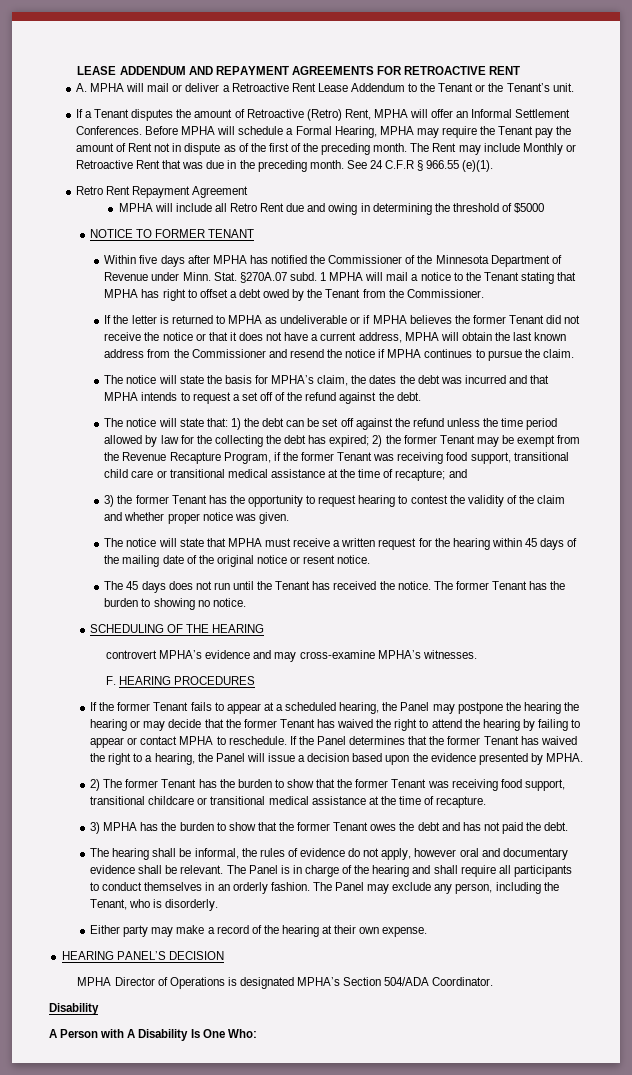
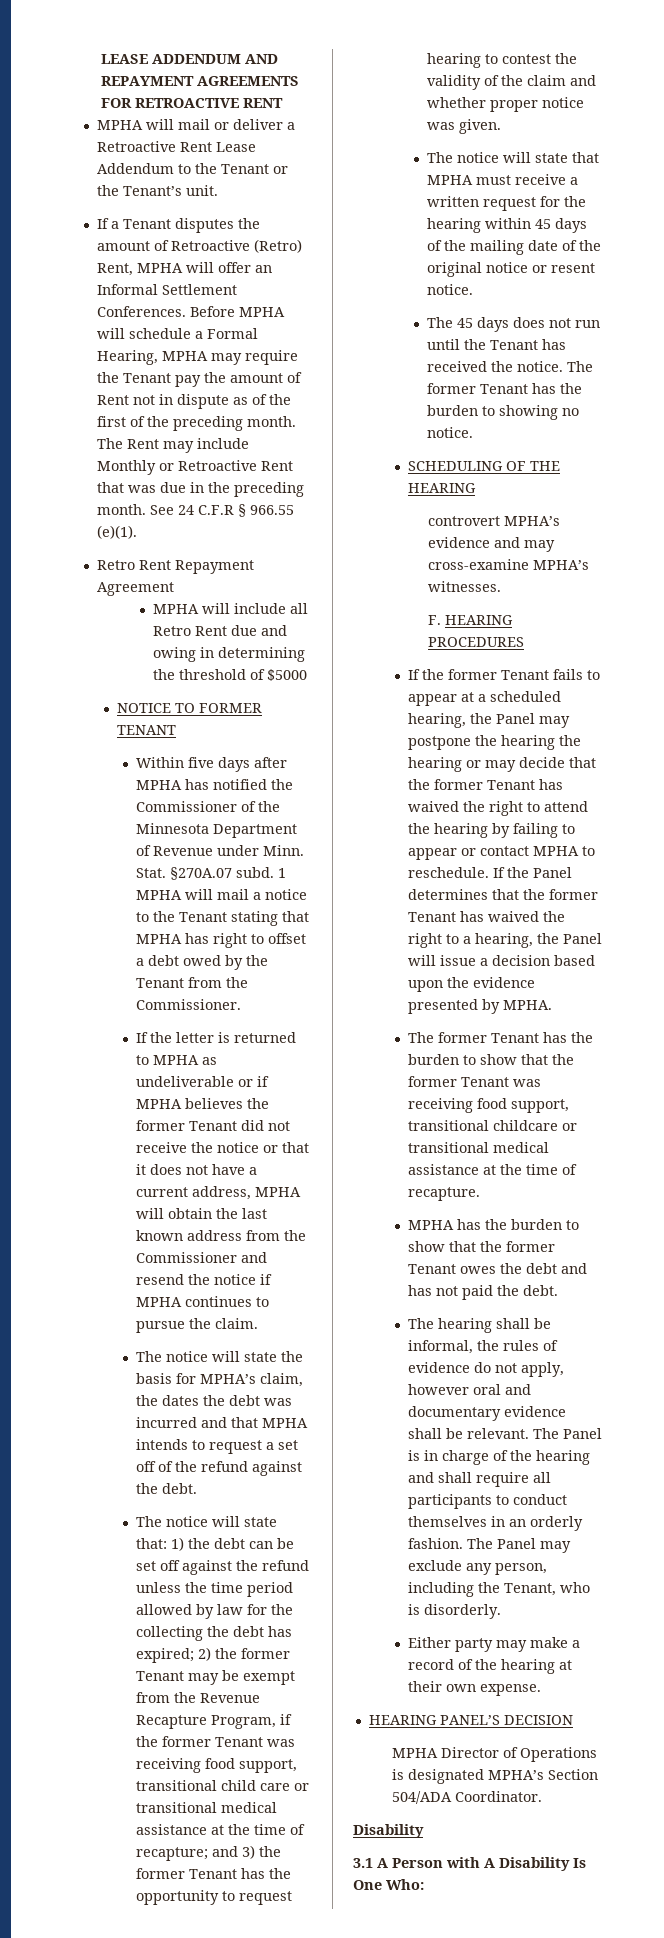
[75,83,87,92] A. -> (283, 103) none
(467, 473) // -> (238, 1851) none
[90,779,101,791] 2) -> (552, 1005) none
[90,822,101,834] 3) -> (480, 1194) none
(99, 1009) none -> [353,1858,373,1868] 3.1

